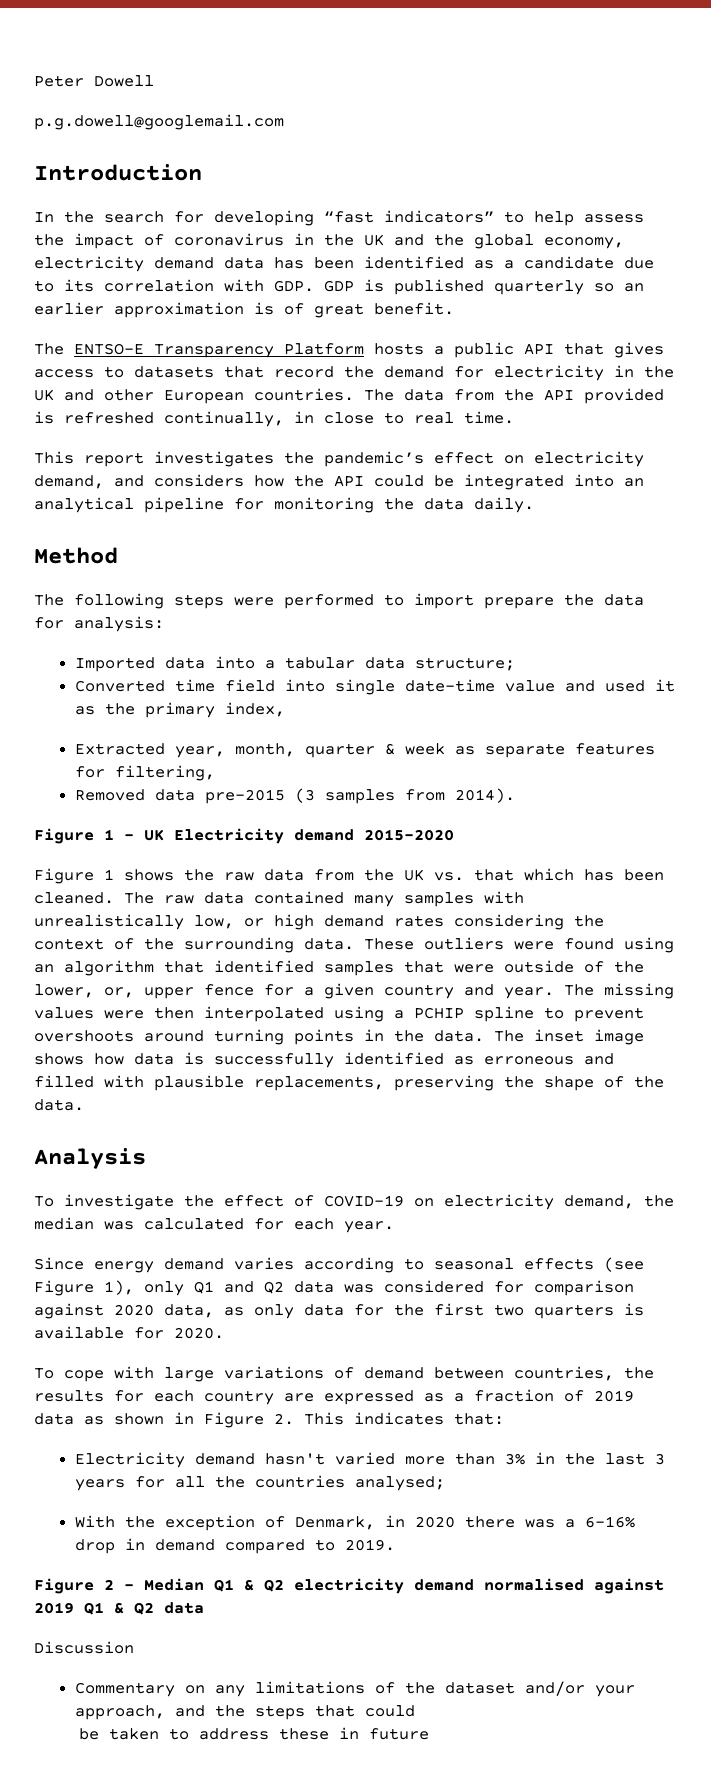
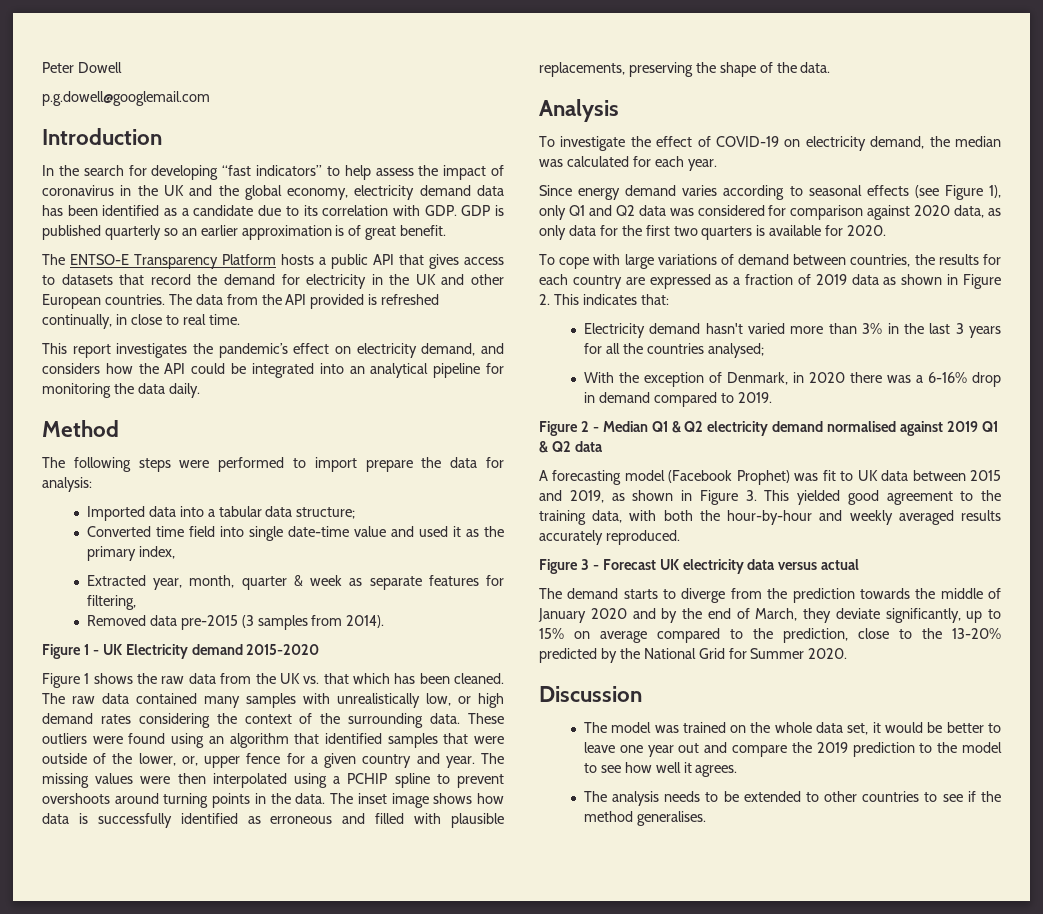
[34,1641,134,1654] [75,1681,636,1697] [75,1705,416,1720] [79,1727,430,1740] Discussion // Commentary on any limitations of the dataset and/or your approach, and the steps that could // be taken to address these in future -> [539,470,1001,485] [539,490,1001,505] [539,510,1001,525] [539,530,680,545] [539,559,860,574] [539,588,1001,603] [538,608,1001,623] [539,628,1001,643] [539,648,848,663] [539,686,642,702] [583,722,1001,735] [583,742,1002,757] [583,762,738,777] [583,791,1001,806] [583,811,706,826] A forecasting model (Facebook Prophet) was fit to UK data between 2015 and 2019, as shown in Figure 3. This yielded good agreement to the training data, with both the hour-by-hour and weekly averaged results accurately reproduced. // Figure 3 - Forecast UK electricity data versus actual // The demand starts to diverge from the prediction towards the middle of January 2020 and by the end of March, they deviate significantly, up to 15% on average compared to the prediction, close to the 13-20% predicted by the National Grid for Summer 2020. // Discussion // The model was trained on the whole data set, it would be better to leave one year out and compare the 2019 prediction to the model to see how well it agrees. // The analysis needs to be extended to other countries to see if the method generalises.

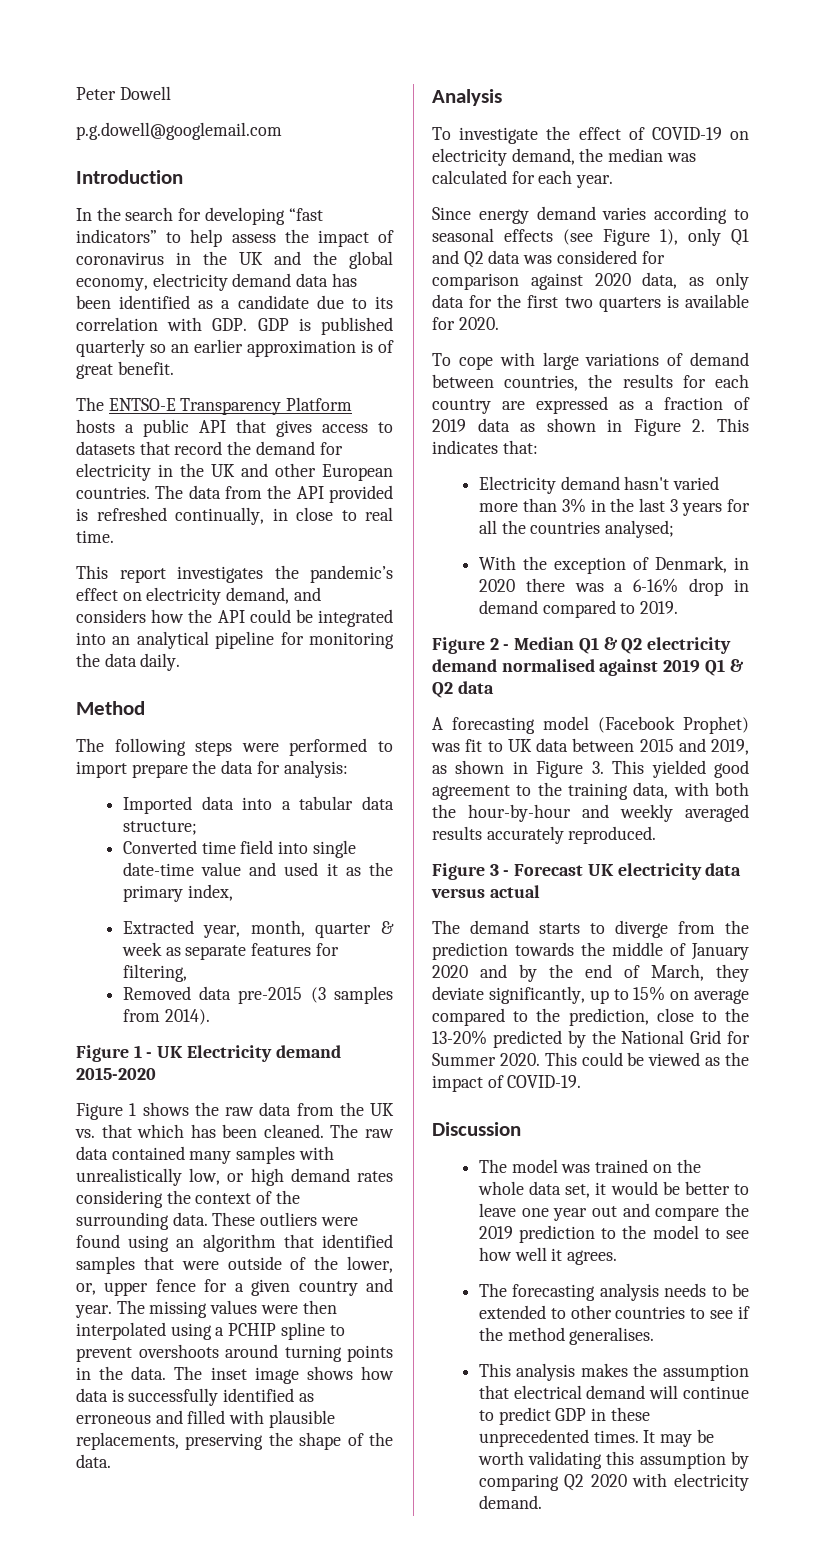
(848, 653) none -> [544,1052,749,1066] [432,1075,582,1092] This could be viewed as the impact of COVID-19.
(607, 796) none -> [512,1284,596,1301] forecasting
(706, 818) none -> [478,1363,749,1381] [478,1385,749,1399] [478,1407,650,1425] [478,1429,714,1447] [477,1451,749,1469] [478,1473,749,1491] [478,1495,542,1509] // This analysis makes the assumption that electrical demand will continue to predict GDP in these unprecedented times. It may be worth validating this assumption by comparing Q2 2020 with electricity demand.

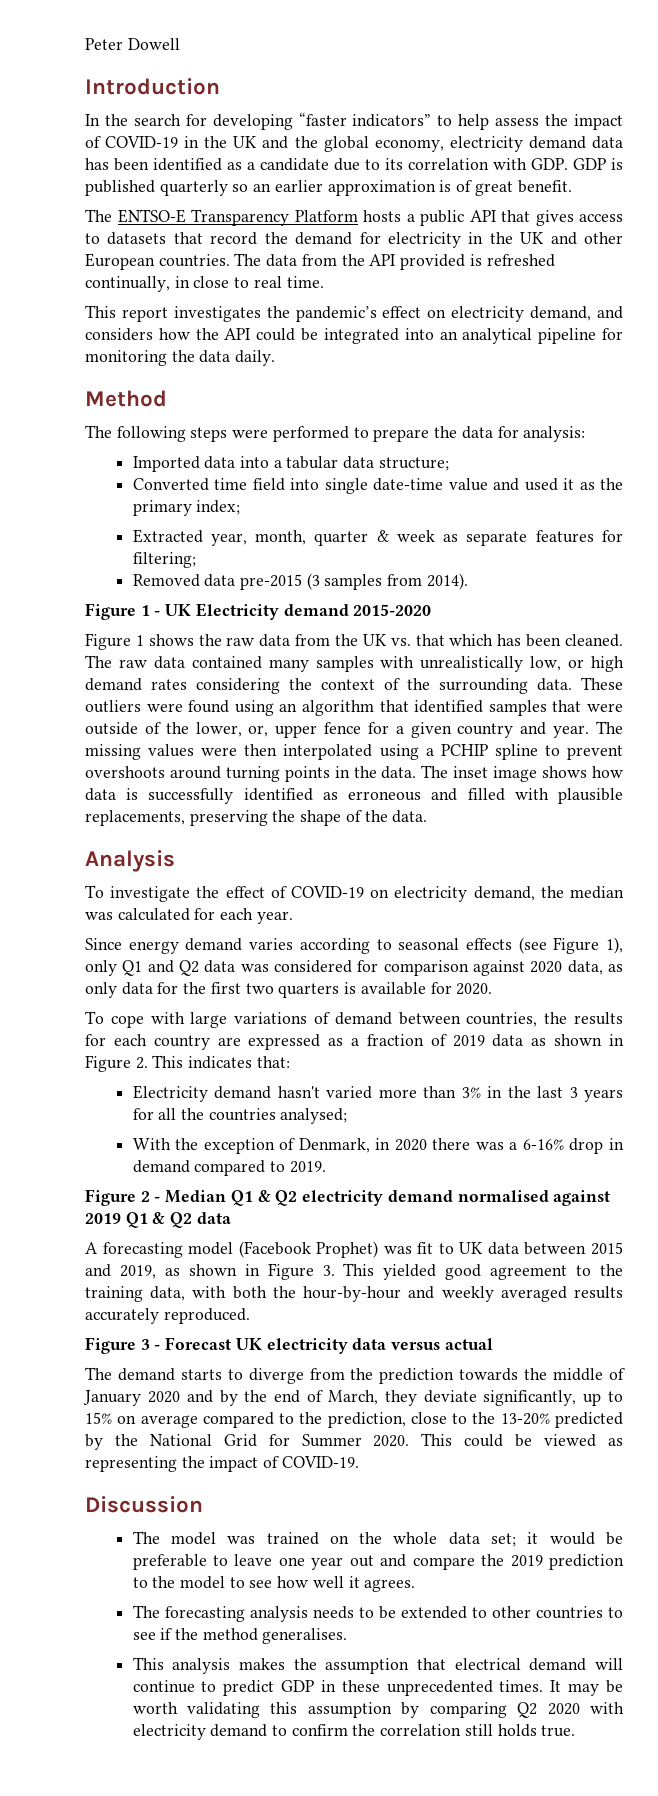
[76,122,282,140] // p.g.dowell@googlemail.com -> (180, 44) none
[288,208,323,221] “fast -> [298,112,347,126] “faster
[76,252,164,265] coronavirus -> [105,136,179,148] COVID-19
[76,761,127,778] import -> (369, 432) none
[187,884,233,901] index, -> [196,500,241,515] index;
[122,964,187,982] filtering, -> [132,552,196,568] filtering;
(721, 1061) none -> [85,1456,177,1472] representing
[565,1184,591,1198] set, -> [491,1533,517,1547] set;
[684,1181,730,1195] better -> [132,1554,207,1570] preferable
[478,1495,542,1509] demand. -> [210,1724,576,1737] demand to confirm the correlation still holds true.

